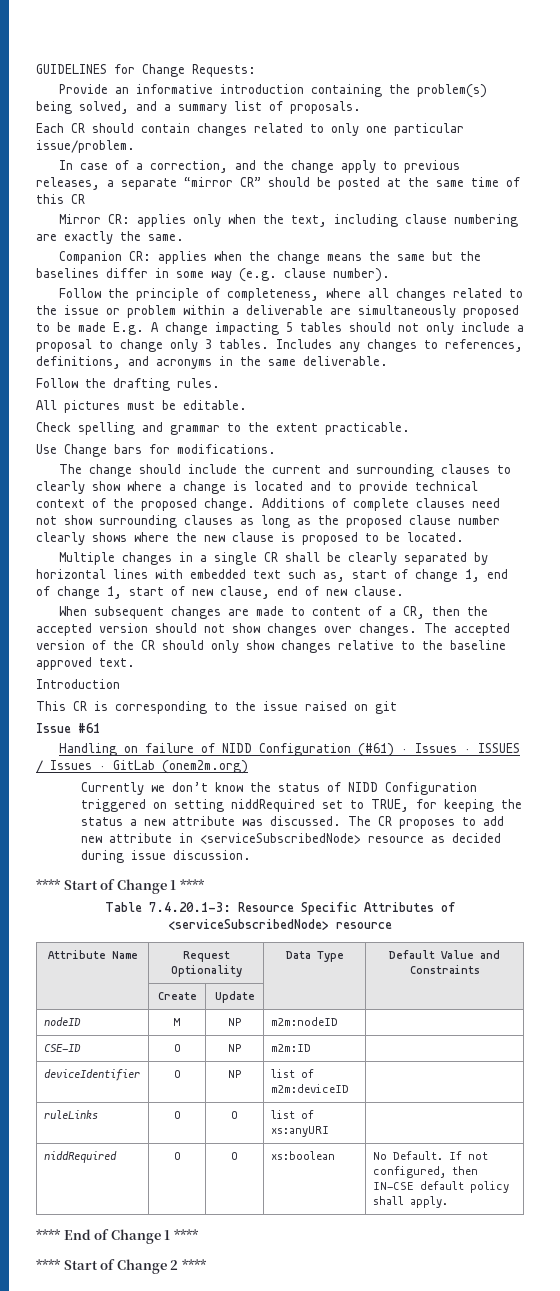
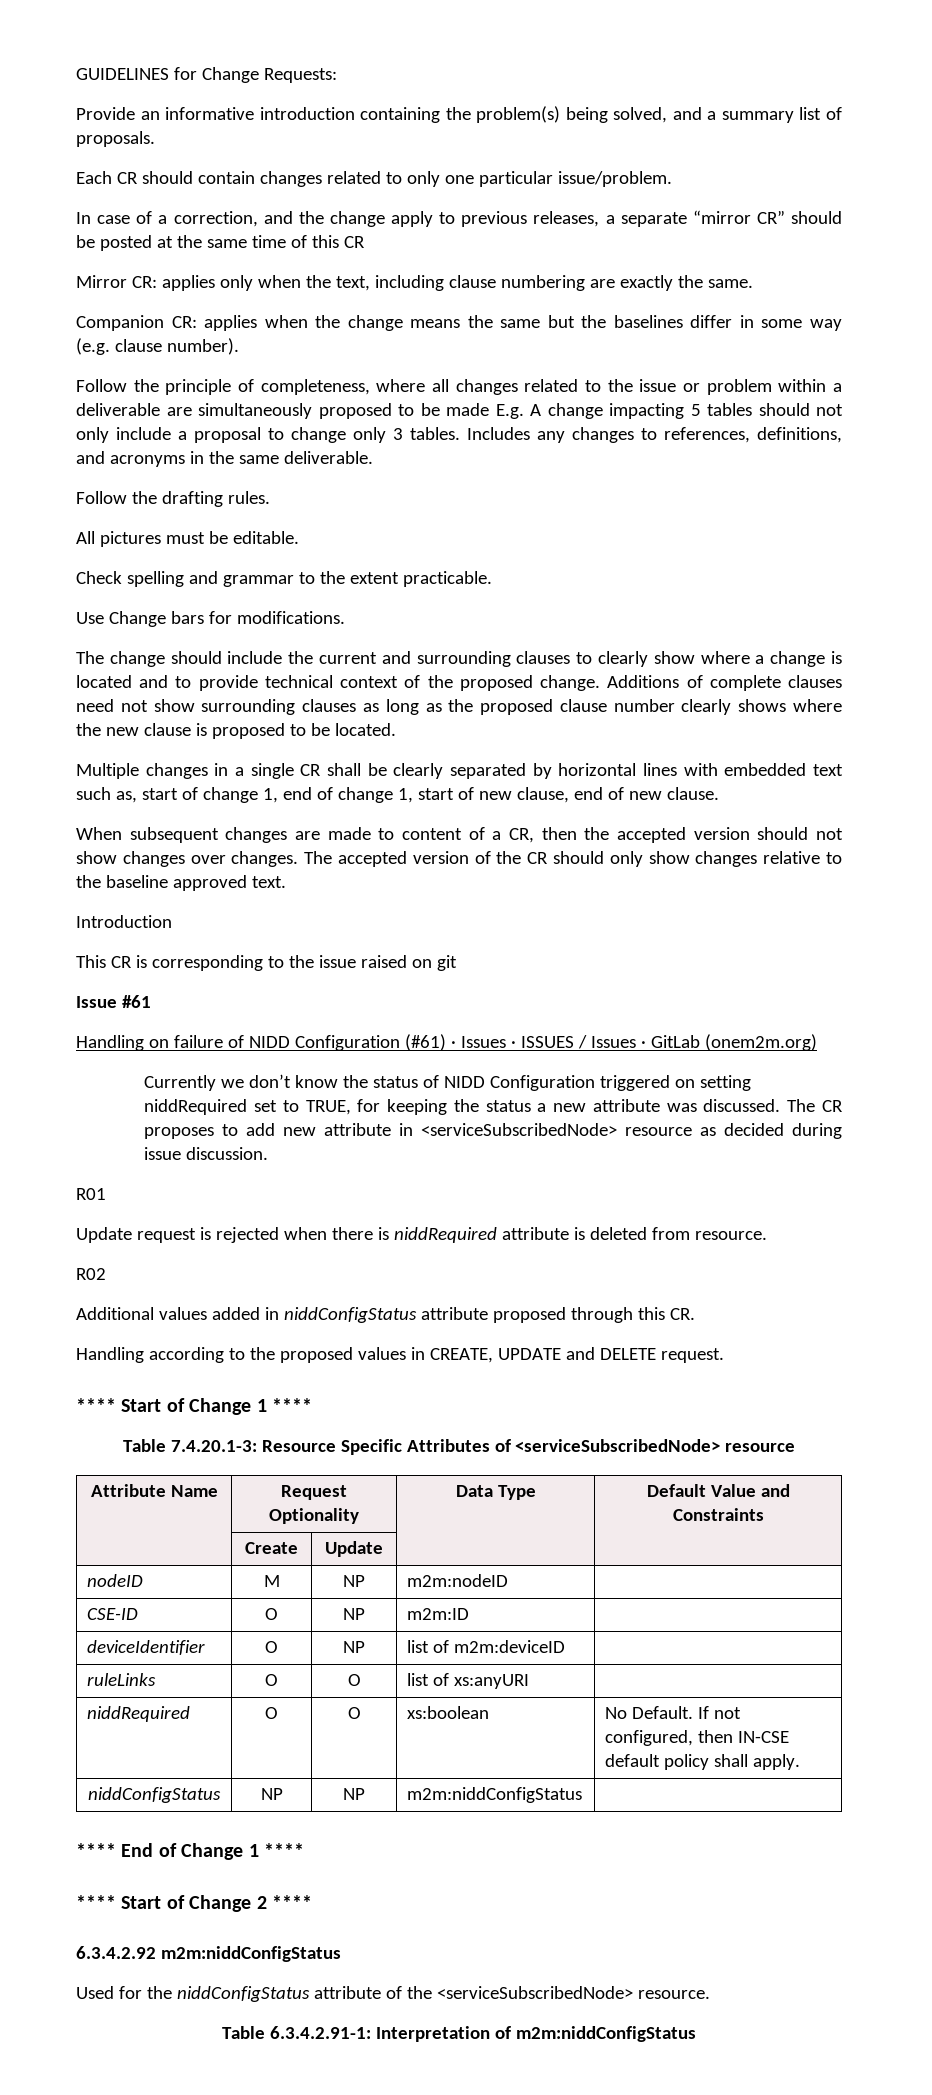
(251, 855) none -> [76,1188,106,1200] [76,1227,767,1243] [76,1268,106,1280] [76,1307,695,1323] [76,1347,724,1363] // R01 // Update request is rejected when there is niddRequired attribute is deleted from resource. // R02 // Additional values added in niddConfigStatus attribute proposed through this CR. // Handling according to the proposed values in CREATE, UPDATE and DELETE request.
(448, 1202) none -> [88,1787,221,1803] [260,1788,283,1800] [343,1788,365,1800] [407,1787,583,1803] // niddConfigStatus | NP | NP | m2m:niddConfigStatus |
(207, 1264) none -> [76,1946,341,1962] [76,1986,710,2002] [222,2026,696,2042] // 6.3.4.2.92 m2m:niddConfigStatus // Used for the niddConfigStatus attribute of the <serviceSubscribedNode> resource. // Table 6.3.4.2.91-1: Interpretation of m2m:niddConfigStatus

